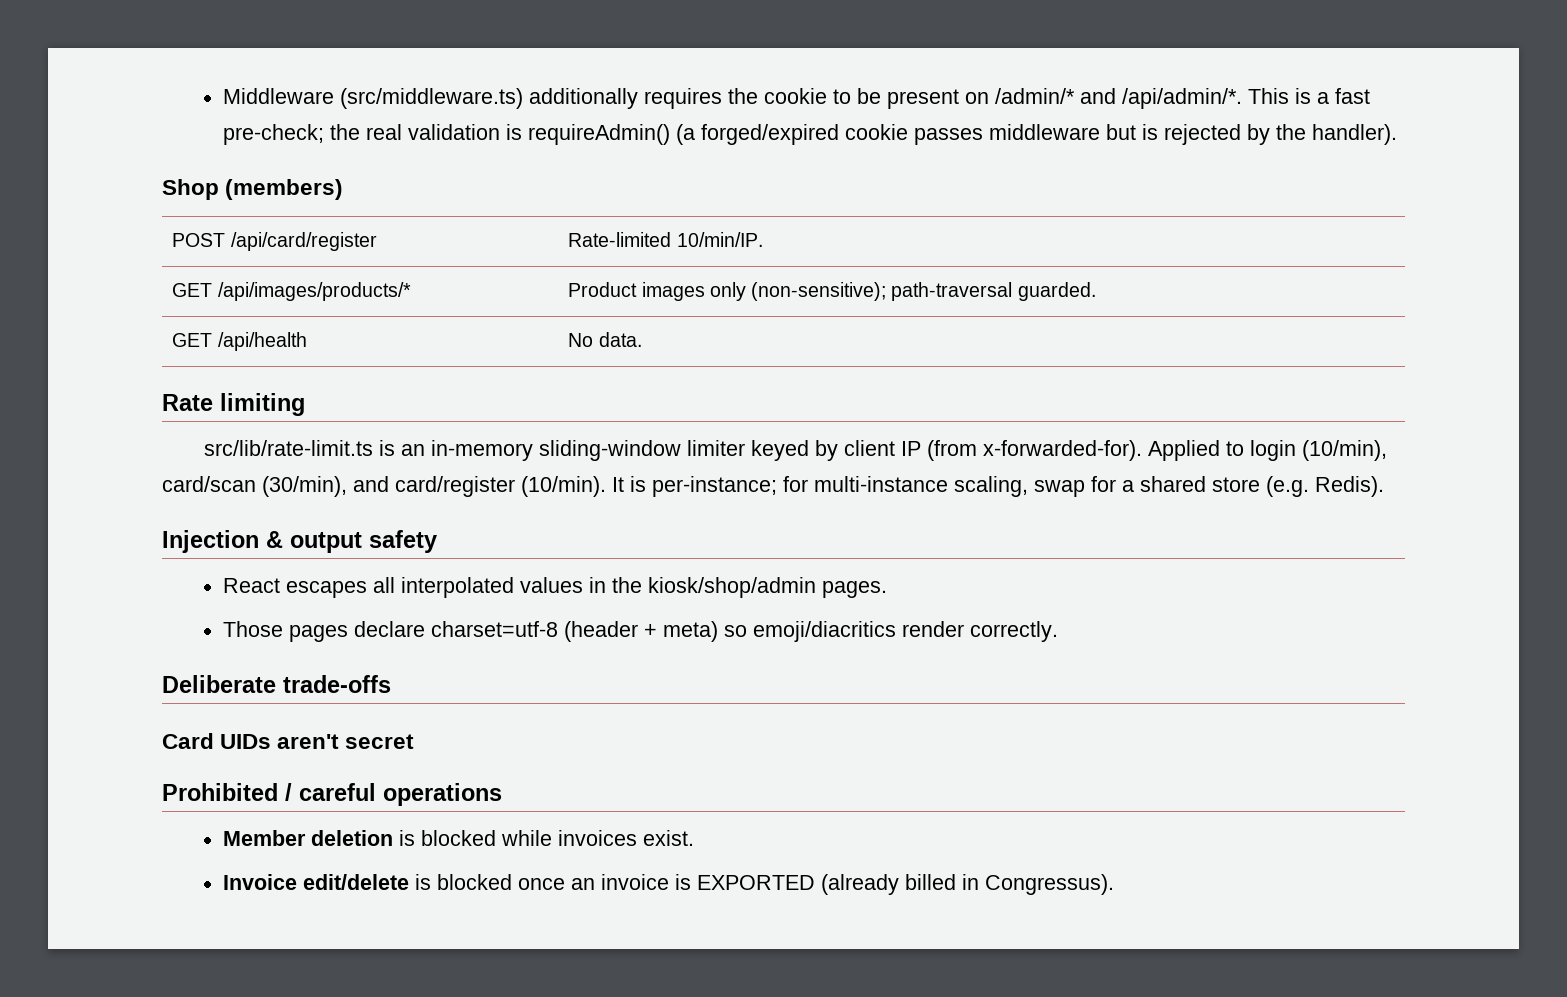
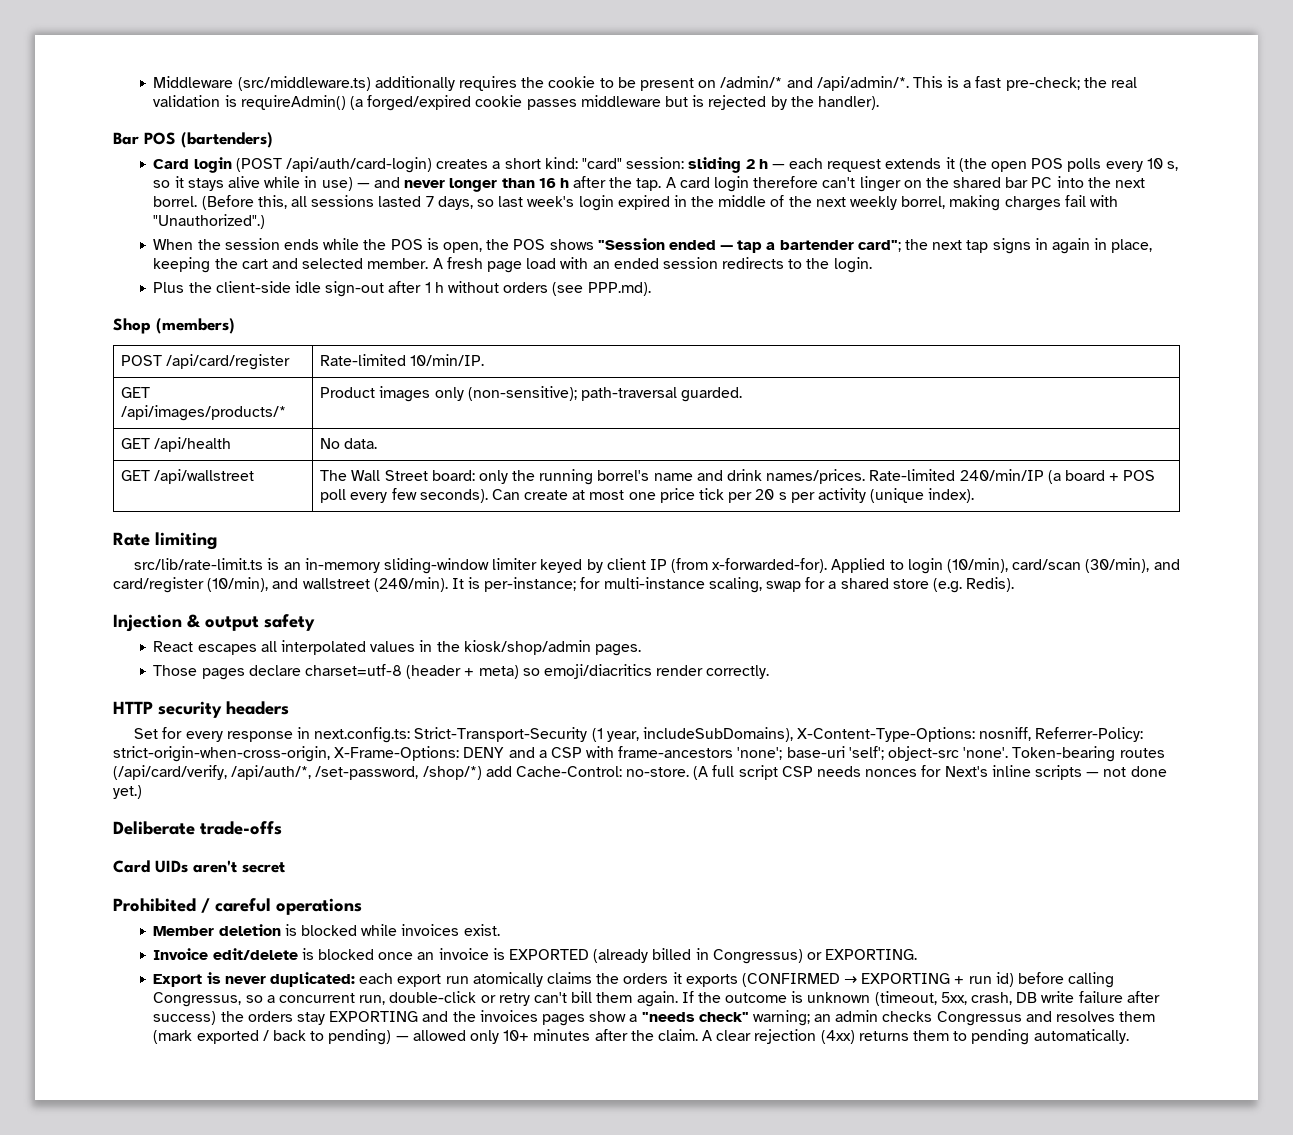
(1398, 134) none -> [113,132,273,148] [153,157,1178,173] [153,176,1146,192] [153,195,1118,211] [153,214,266,229] [153,238,1153,254] [153,257,872,273] [153,281,651,297] // Bar POS (bartenders) // Card login (POST /api/auth/card-login) creates a short kind: "card" session: sliding 2 h — each request extends it (the open POS polls every 10 s, so it stays alive while in use) — and never longer than 16 h after the tap. A card login therefore can't linger on the shared bar PC into the next borrel. (Before this, all sessions lasted 7 days, so last week's login expired in the middle of the next weekly borrel, making charges fail with "Unauthorized".) // When the session ends while the POS is open, the POS shows "Session ended — tap a bartender card"; the next tap signs in again in place, keeping the cart and selected member. A fresh page load with an ended session redirects to the login. // Plus the client-side idle sign-out after 1 h without orders (see PPP.md).
(642, 339) none -> [121,469,255,484] [320,469,1156,485] [320,488,975,503] // GET /api/wallstreet | The Wall Street board: only the running borrel's name and drink names/prices. Rate-limited 240/min/IP (a board + POS poll every few seconds). Can create at most one price tick per 20 s per activity (unique index).
[521,476,606,497] (10/min). -> [207,577,448,592] (10/min), and wallstreet (240/min).
(1059, 631) none -> [113,701,289,718] [134,727,1144,743] [113,746,1165,762] [113,765,1167,780] [113,785,142,799] // HTTP security headers // Set for every response in next.config.ts: Strict-Transport-Security (1 year, includeSubDomains), X-Content-Type-Options: nosniff, Referrer-Policy: strict-origin-when-cross-origin, X-Frame-Options: DENY and a CSP with frame-ancestors 'none'; base-uri 'self'; object-src 'none'. Token-bearing routes (/api/card/verify, /api/auth/*, /set-password, /shop/*) add Cache-Control: no-store. (A full script CSP needs nonces for Next's inline scripts — not done yet.)
[985,874,1115,895] Congressus). -> [712,949,918,964] [153,972,1115,988] [153,991,1160,1007] [153,1010,1156,1026] [153,1029,1129,1045] Congressus) or EXPORTING. // Export is never duplicated: each export run atomically claims the orders it exports (CONFIRMED → EXPORTING + run id) before calling Congressus, so a concurrent run, double-click or retry can't bill them again. If the outcome is unknown (timeout, 5xx, crash, DB write failure after success) the orders stay EXPORTING and the invoices pages show a "needs check" warning; an admin checks Congressus and resolves them (mark exported / back to pending) — allowed only 10+ minutes after the claim. A clear rejection (4xx) returns them to pending automatically.

